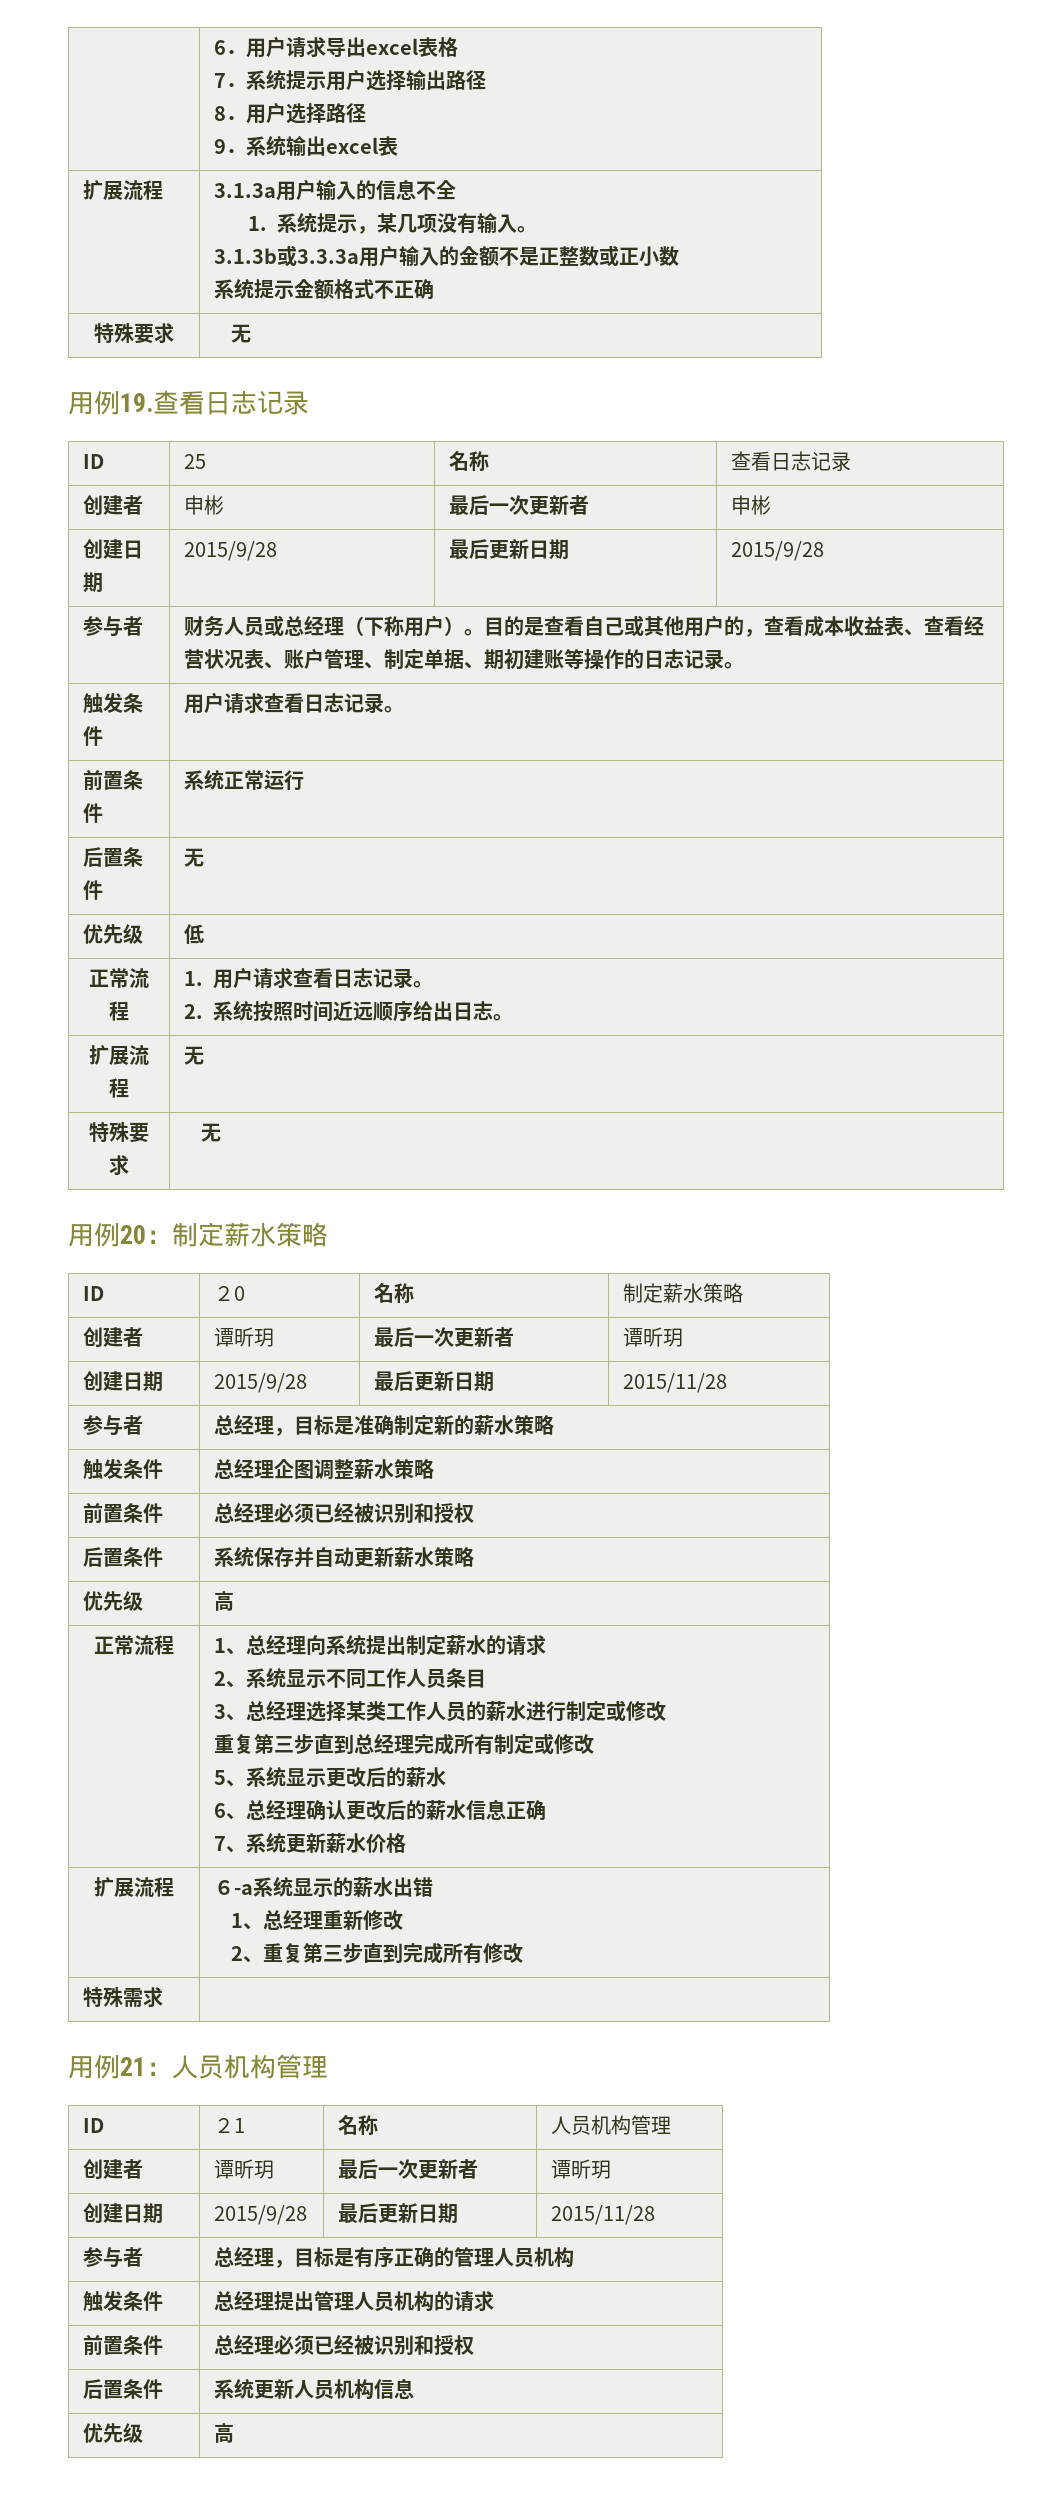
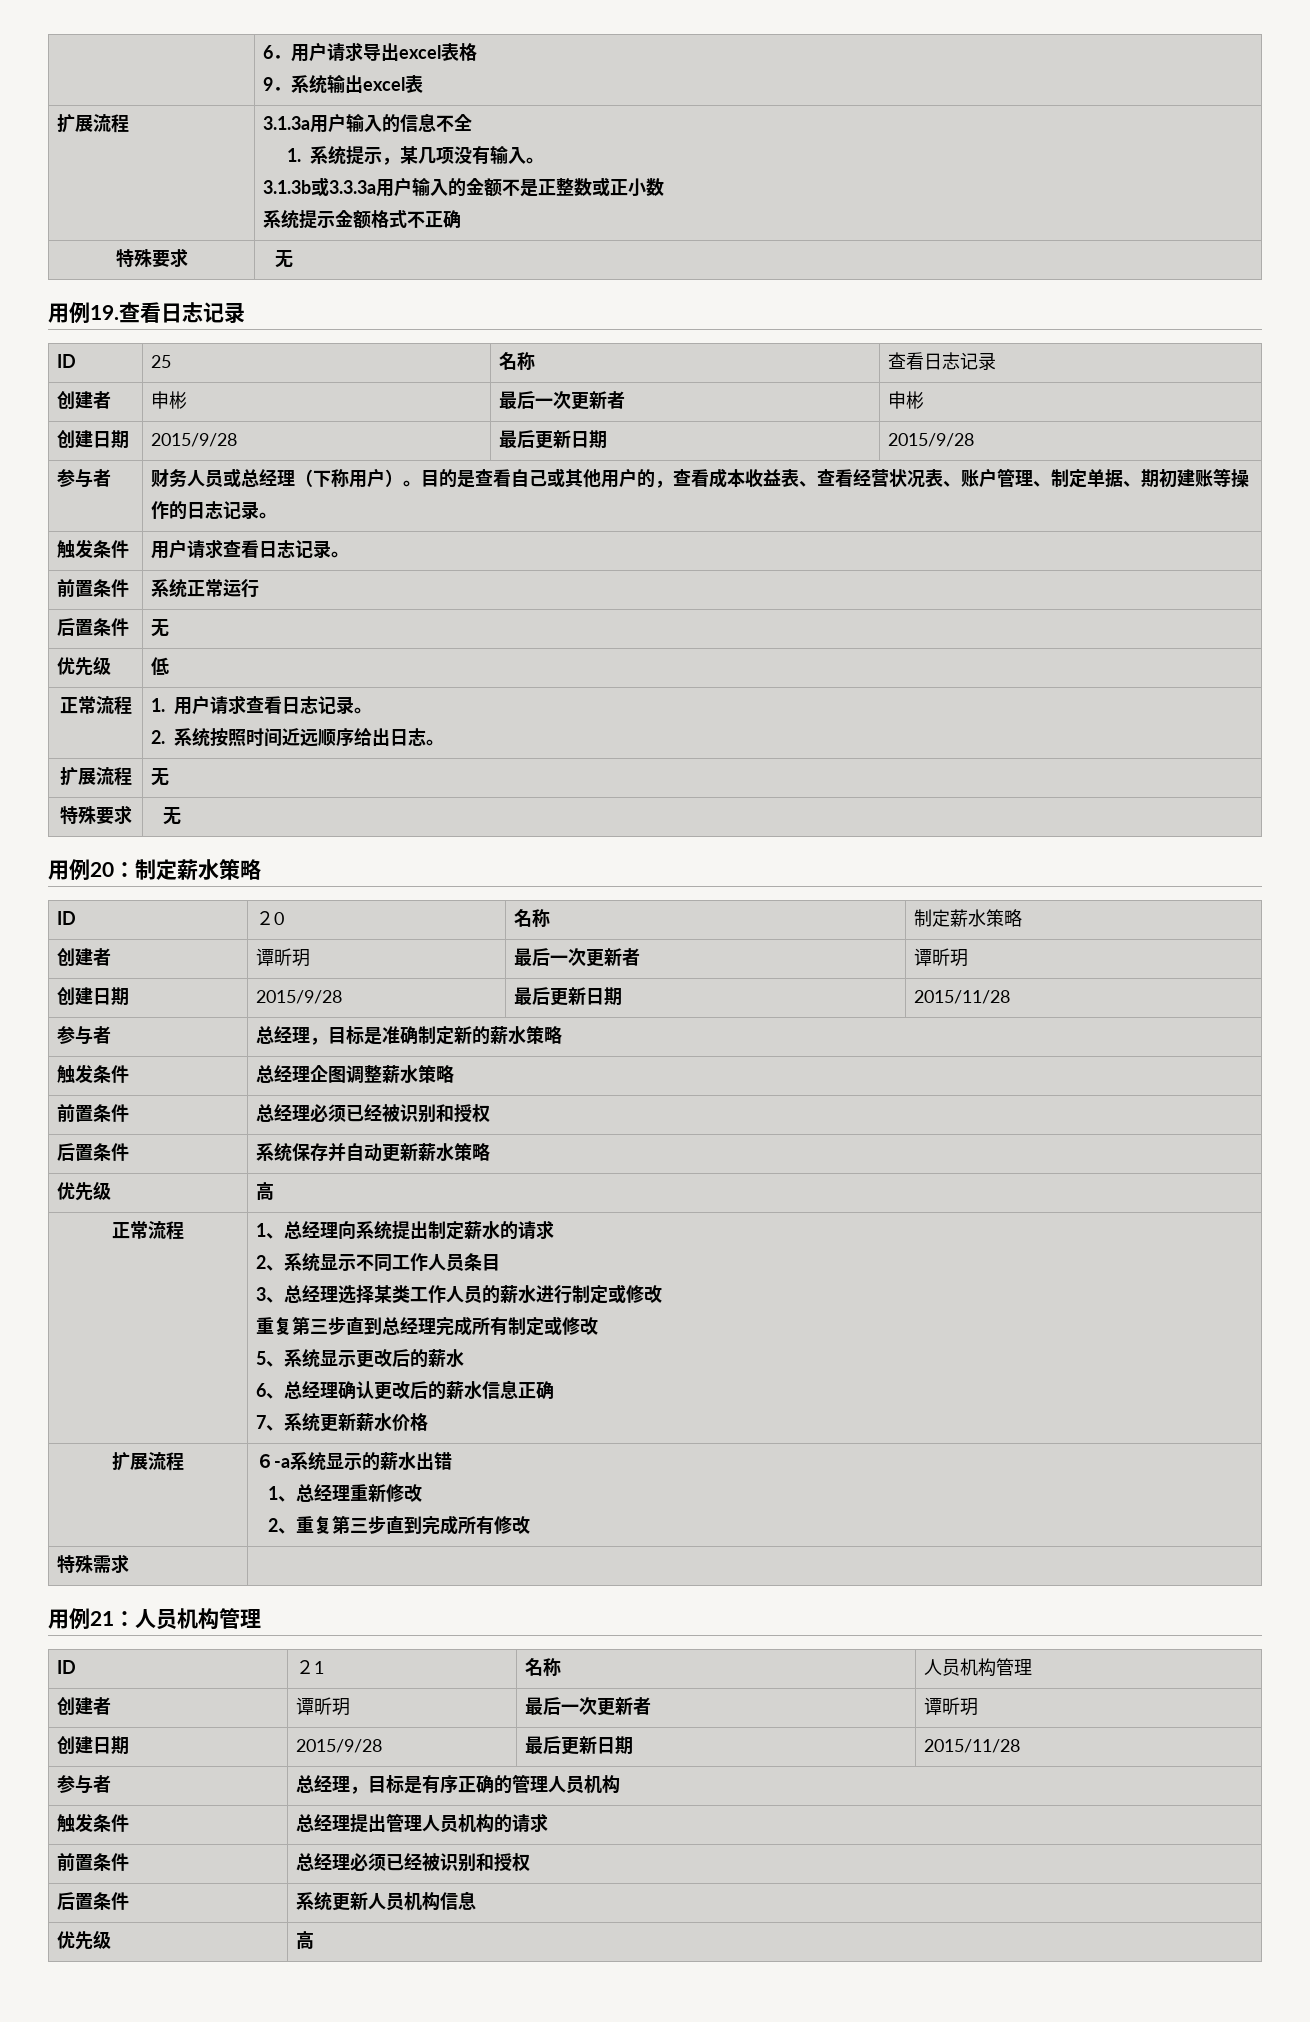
[213,69,486,91] [213,102,366,124] // 7．系统提示用户选择输出路径 // 8．用户选择路径 -> (477, 52) none

